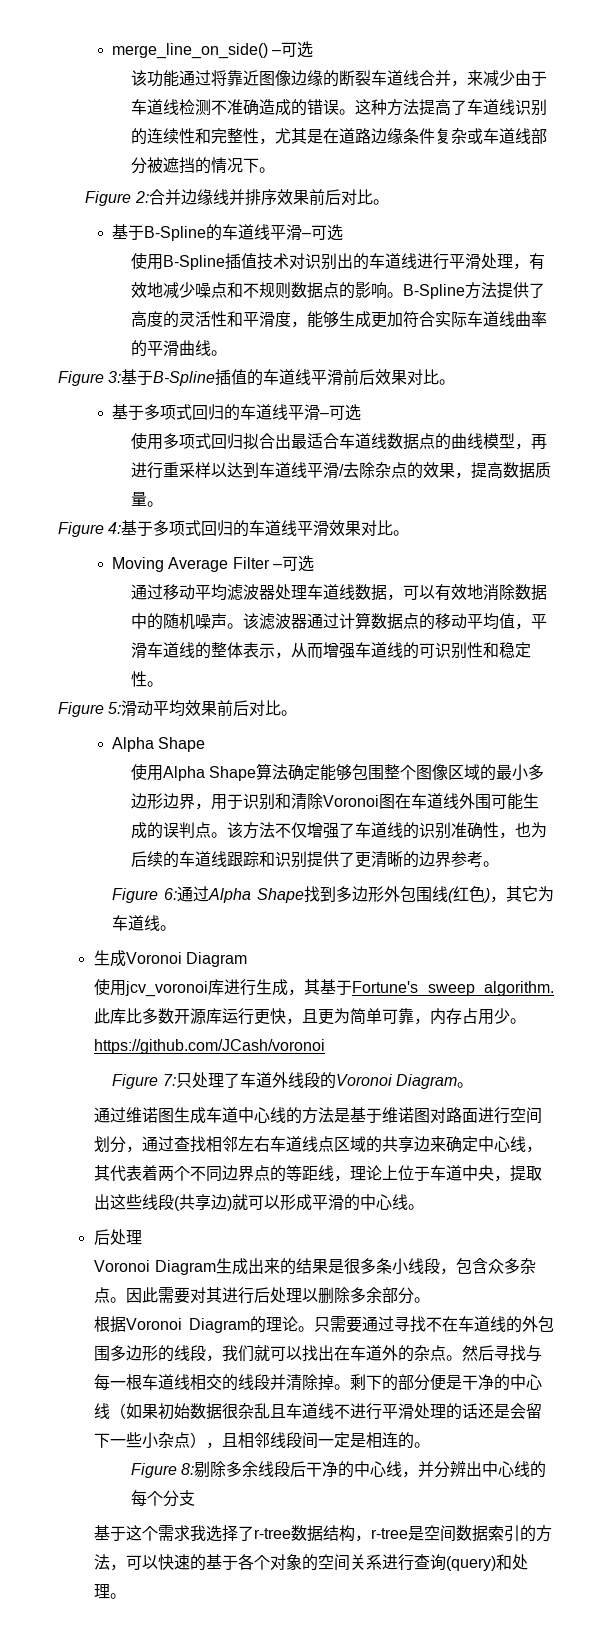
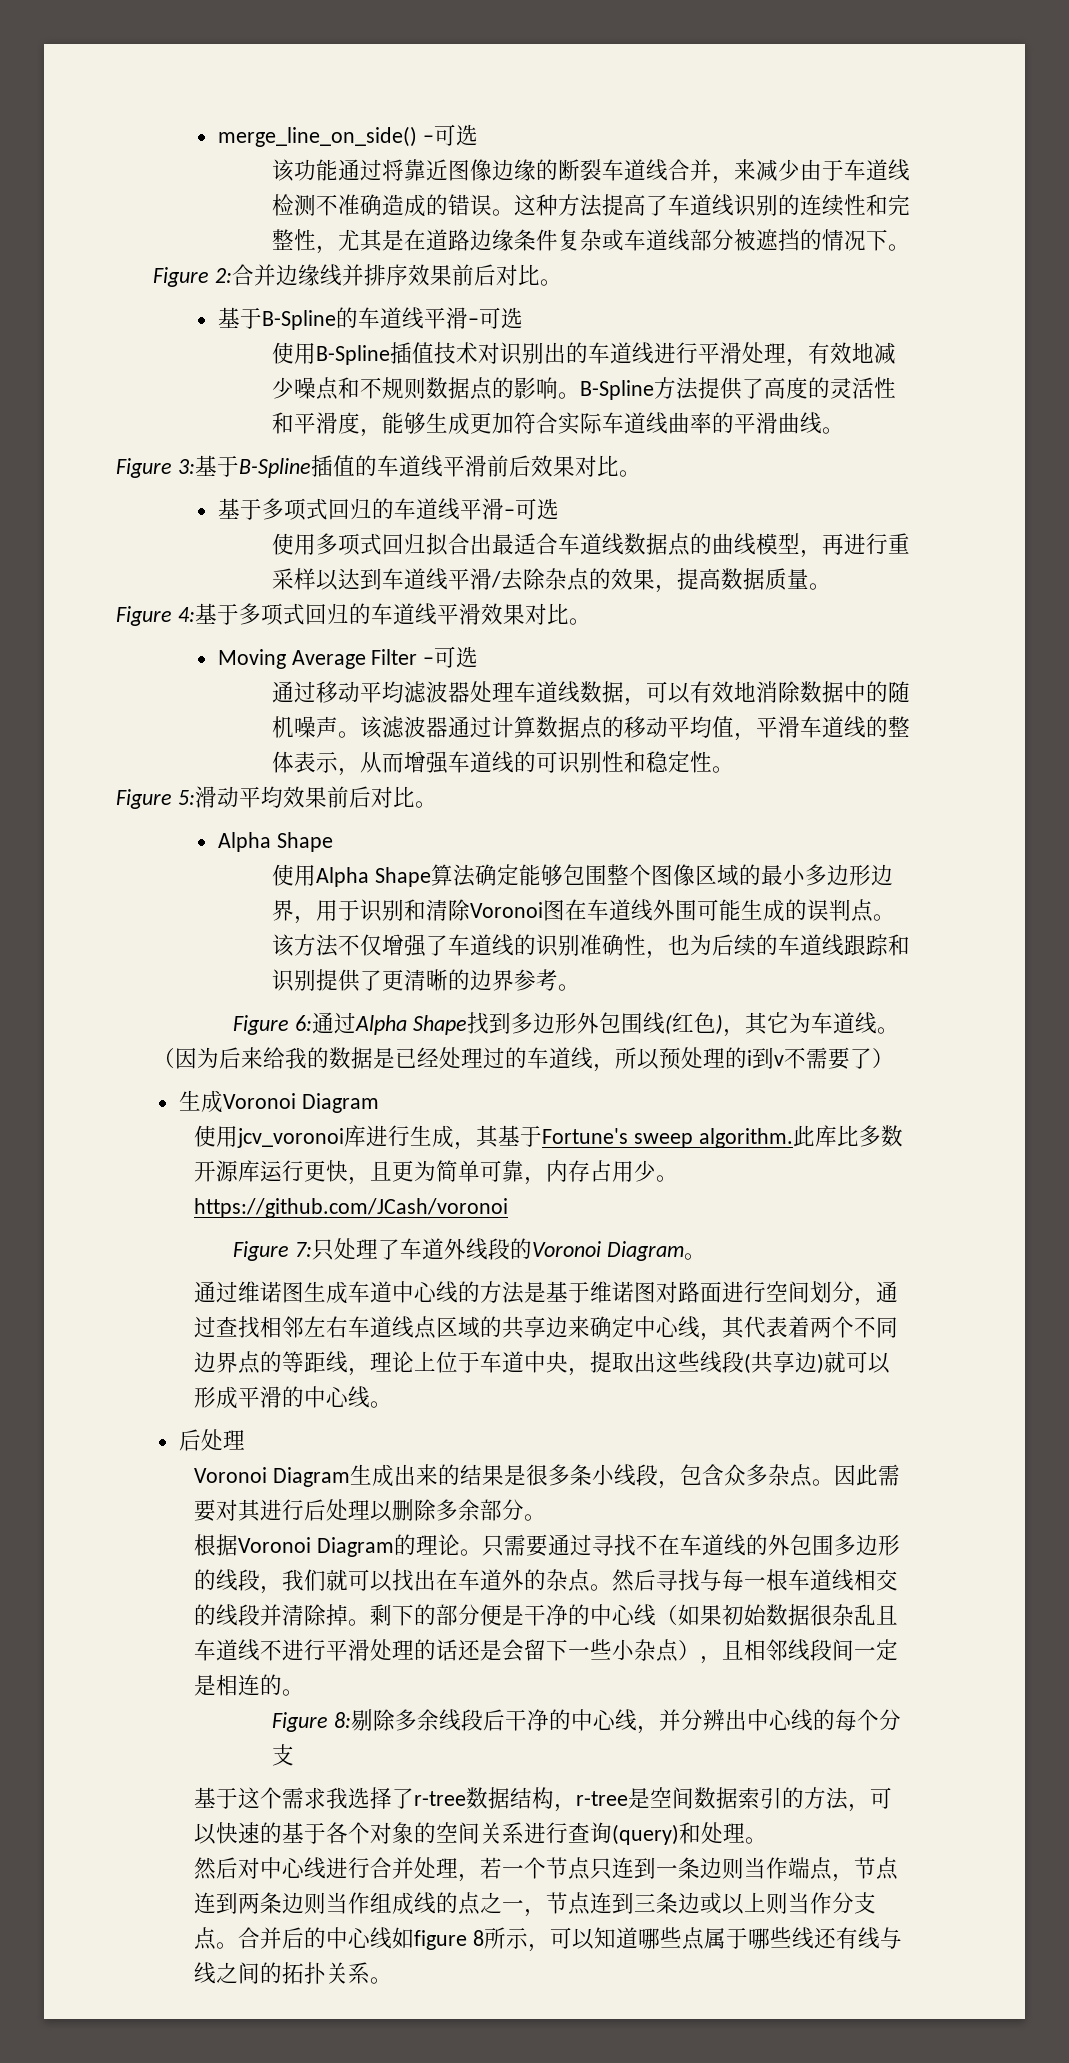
(177, 928) none -> [153,1047,895,1072] // （因为后来给我的数据是已经处理过的车道线，所以预处理的i到v不需要了）
(127, 1596) none -> [194,1857,899,1882] [194,1892,877,1917] [194,1927,902,1952] [194,1962,393,1984] // 然后对中心线进行合并处理，若一个节点只连到一条边则当作端点，节点连到两条边则当作组成线的点之一，节点连到三条边或以上则当作分支点。合并后的中心线如figure 8所示，可以知道哪些点属于哪些线还有线与线之间的拓扑关系。

